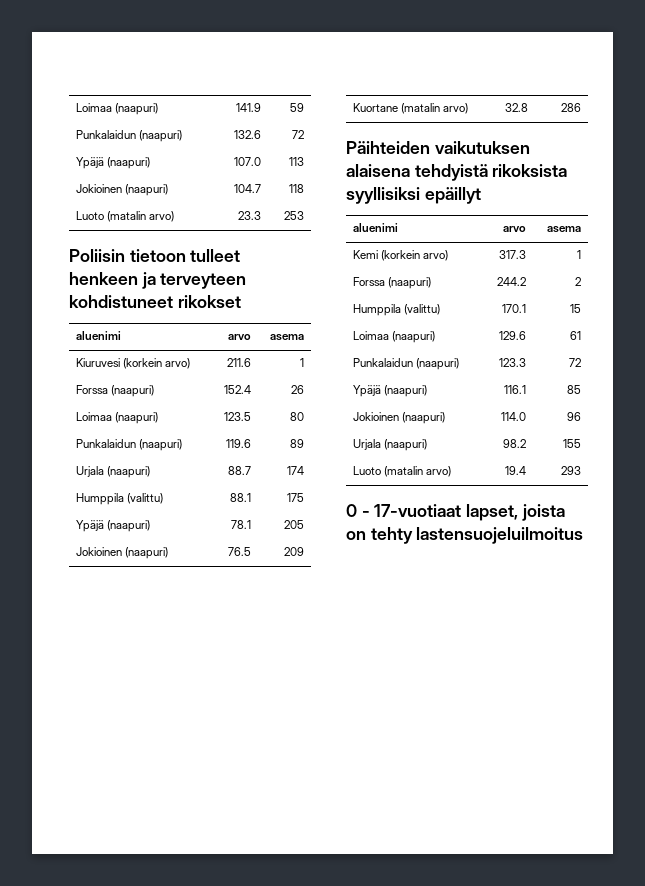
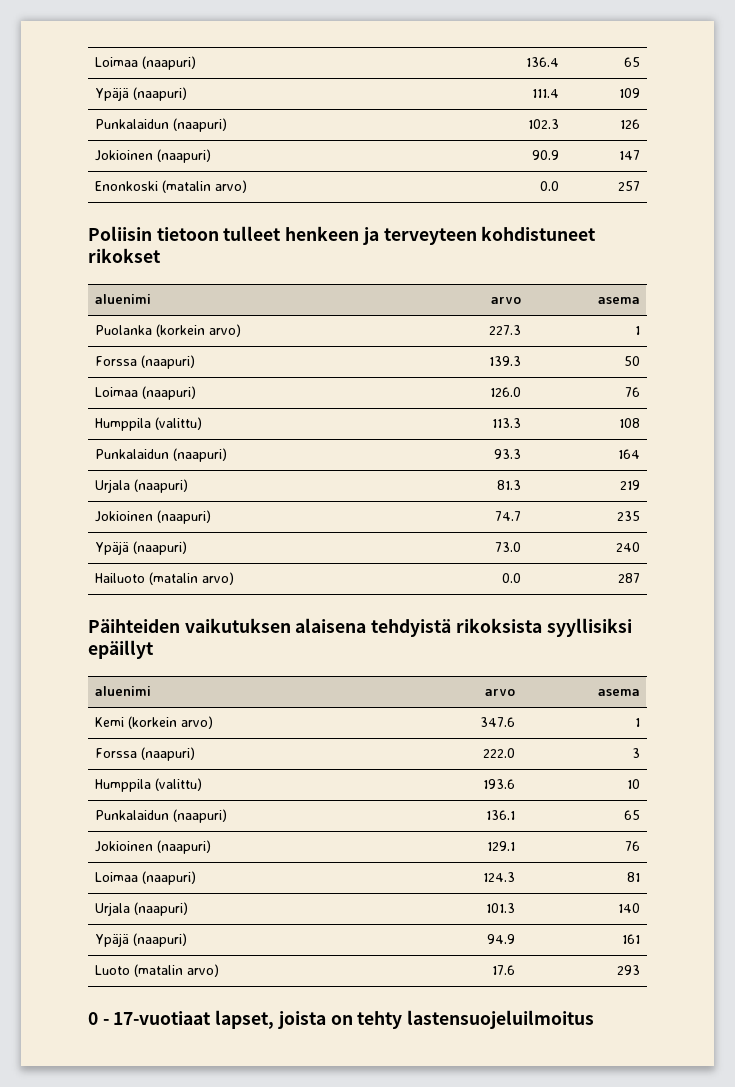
[75,103,158,115] [236,103,262,112] [290,103,305,112] [75,130,182,142] [234,130,262,139] [292,130,305,139] [75,157,150,169] [234,157,262,166] [289,157,305,166] [75,184,168,196] [234,184,262,193] [289,184,305,193] [75,211,175,222] [238,211,262,220] [284,211,305,220] Loimaa (naapuri) | 141.9 | 59 // Punkalaidun (naapuri) | 132.6 | 72 // Ypäjä (naapuri) | 107.0 | 113 // Jokioinen (naapuri) | 104.7 | 118 // Luoto (matalin arvo) | 23.3 | 253 -> [94,56,196,70] [526,57,560,67] [624,57,641,67] [94,87,187,101] [532,89,560,98] [619,88,641,98] [94,118,227,132] [528,119,560,129] [620,119,641,129] [94,149,211,163] [532,150,560,160] [619,150,641,160] [94,180,247,193] [540,181,560,191] [618,181,641,191] Loimaa (naapuri) | 136.4 | 65 // Ypäjä (naapuri) | 111.4 | 109 // Punkalaidun (naapuri) | 102.3 | 126 // Jokioinen (naapuri) | 90.9 | 147 // Enonkoski (matalin arvo) | 0.0 | 257
[75,358,191,369] [227,358,252,367] [300,358,305,367] [75,385,154,397] [224,385,252,394] [291,385,305,394] [75,412,158,424] [224,412,252,421] [290,412,305,421] [75,439,182,451] [226,439,252,448] [290,439,305,448] [75,466,150,478] [228,466,252,475] [287,466,305,475] [75,493,163,505] [230,493,252,502] [287,493,305,502] [75,520,150,532] [231,520,252,529] [284,520,305,529] [75,547,168,559] [228,547,252,556] [284,547,305,556] [352,103,469,114] [505,103,529,112] [561,103,582,112] Kiuruvesi (korkein arvo) | 211.6 | 1 // Forssa (naapuri) | 152.4 | 26 // Loimaa (naapuri) | 123.5 | 80 // Punkalaidun (naapuri) | 119.6 | 89 // Urjala (naapuri) | 88.7 | 174 // Humppila (valittu) | 88.1 | 175 // Ypäjä (naapuri) | 78.1 | 205 // Jokioinen (naapuri) | 76.5 | 209 // Kuortane (matalin arvo) | 32.8 | 286 -> [94,324,241,337] [489,325,522,335] [635,326,641,335] [94,355,195,369] [489,356,522,366] [624,356,641,366] [94,386,196,400] [490,387,522,397] [625,387,641,397] [94,417,202,431] [492,418,522,428] [619,418,641,428] [94,448,227,462] [494,449,522,459] [618,449,641,459] [94,479,188,493] [497,480,522,490] [620,480,641,490] [94,510,211,524] [495,511,522,521] [617,511,641,521] [94,541,187,555] [495,542,522,552] [616,542,641,552] [94,572,234,585] [502,573,522,583] [618,573,641,583] Puolanka (korkein arvo) | 227.3 | 1 // Forssa (naapuri) | 139.3 | 50 // Loimaa (naapuri) | 126.0 | 76 // Humppila (valittu) | 113.3 | 108 // Punkalaidun (naapuri) | 93.3 | 164 // Urjala (naapuri) | 81.3 | 219 // Jokioinen (naapuri) | 74.7 | 235 // Ypäjä (naapuri) | 73.0 | 240 // Hailuoto (matalin arvo) | 0.0 | 287
[499,250,527,259] [577,250,582,259] [352,277,431,289] [497,277,527,286] [575,277,582,286] [352,304,440,316] [502,304,527,313] [570,304,582,313] [352,331,435,343] [499,331,527,340] [570,331,582,340] [352,358,459,370] [499,358,527,367] [569,358,582,367] [352,385,427,397] [504,385,527,394] [567,385,582,394] [352,412,445,424] [501,412,527,421] [567,412,582,421] [352,439,427,451] [503,439,527,448] [563,439,582,448] [352,466,452,477] [505,466,527,475] 317.3 | 1 // Forssa (naapuri) | 244.2 | 2 // Humppila (valittu) | 170.1 | 15 // Loimaa (naapuri) | 129.6 | 61 // Punkalaidun (naapuri) | 123.3 | 72 // Ypäjä (naapuri) | 116.1 | 85 // Jokioinen (naapuri) | 114.0 | 96 // Urjala (naapuri) | 98.2 | 155 // Luoto (matalin arvo) | 19.4 -> [480,717,516,727] [635,718,641,727] [94,747,195,761] [483,748,516,758] [632,748,641,758] [94,778,202,792] [483,779,516,789] [627,779,641,789] [94,809,227,823] [486,810,516,820] [624,810,641,820] [94,840,211,854] [487,841,516,851] [625,841,641,851] [94,871,196,885] [483,872,516,882] [627,872,641,882] [94,902,188,916] [486,903,516,913] [618,903,641,913] [94,933,187,947] [487,934,516,944] [622,934,641,944] [94,964,219,977] [492,965,516,975] 347.6 | 1 // Forssa (naapuri) | 222.0 | 3 // Humppila (valittu) | 193.6 | 10 // Punkalaidun (naapuri) | 136.1 | 65 // Jokioinen (naapuri) | 129.1 | 76 // Loimaa (naapuri) | 124.3 | 81 // Urjala (naapuri) | 101.3 | 140 // Ypäjä (naapuri) | 94.9 | 161 // Luoto (matalin arvo) | 17.6

